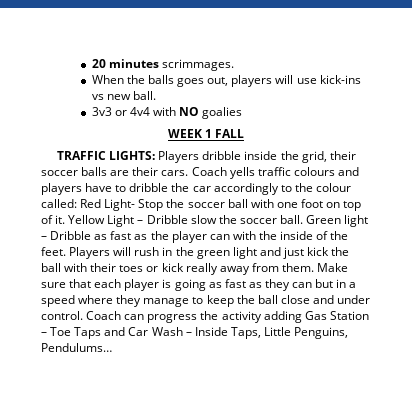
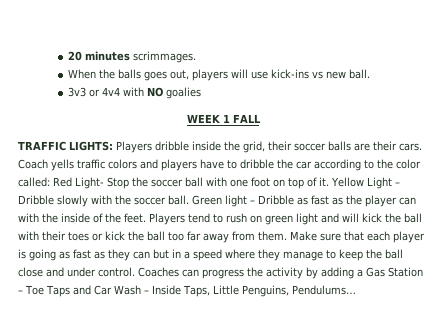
[293,167,335,176] colours -> [108,159,137,169] colors
[213,183,279,195] accordingly -> [314,159,361,171] according
[315,183,351,192] colour -> [396,159,421,169] color
[190,215,217,224] slow -> [57,195,112,207] slowly with
[113,247,194,256] will rush in the -> [188,213,262,223] tend to rush on
[282,247,304,259] just -> [342,213,359,222] will
[185,263,218,275] really -> [128,231,201,241] the ball too far
[86,311,122,320] Coach -> [138,267,179,277] Coaches
[263,311,302,323] adding -> [306,267,363,279] by adding a

